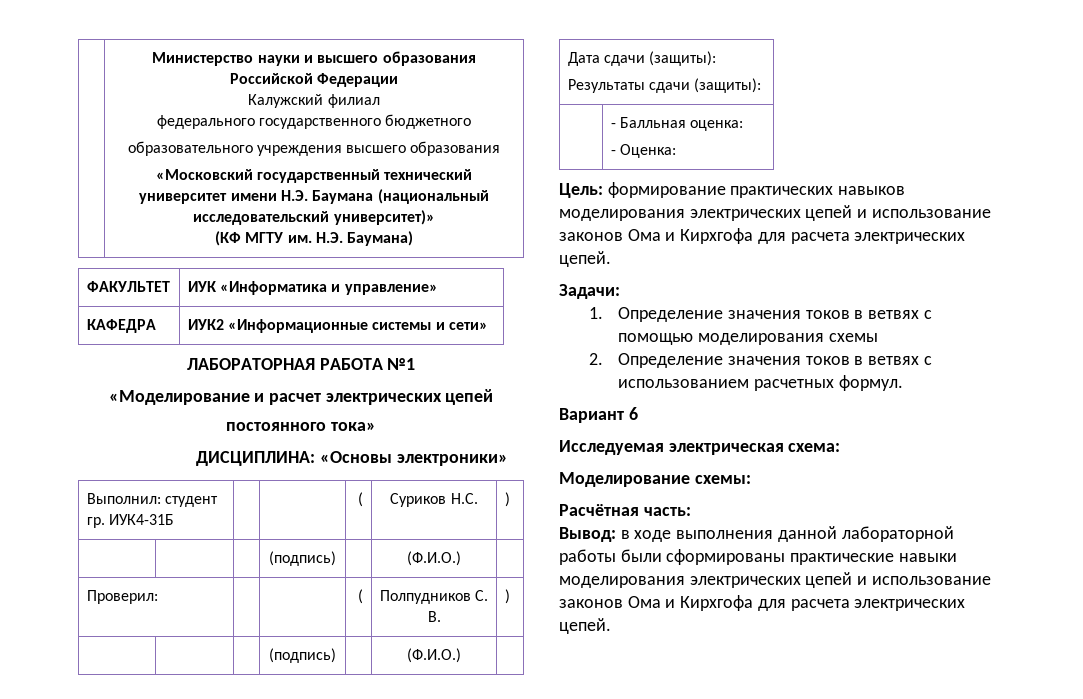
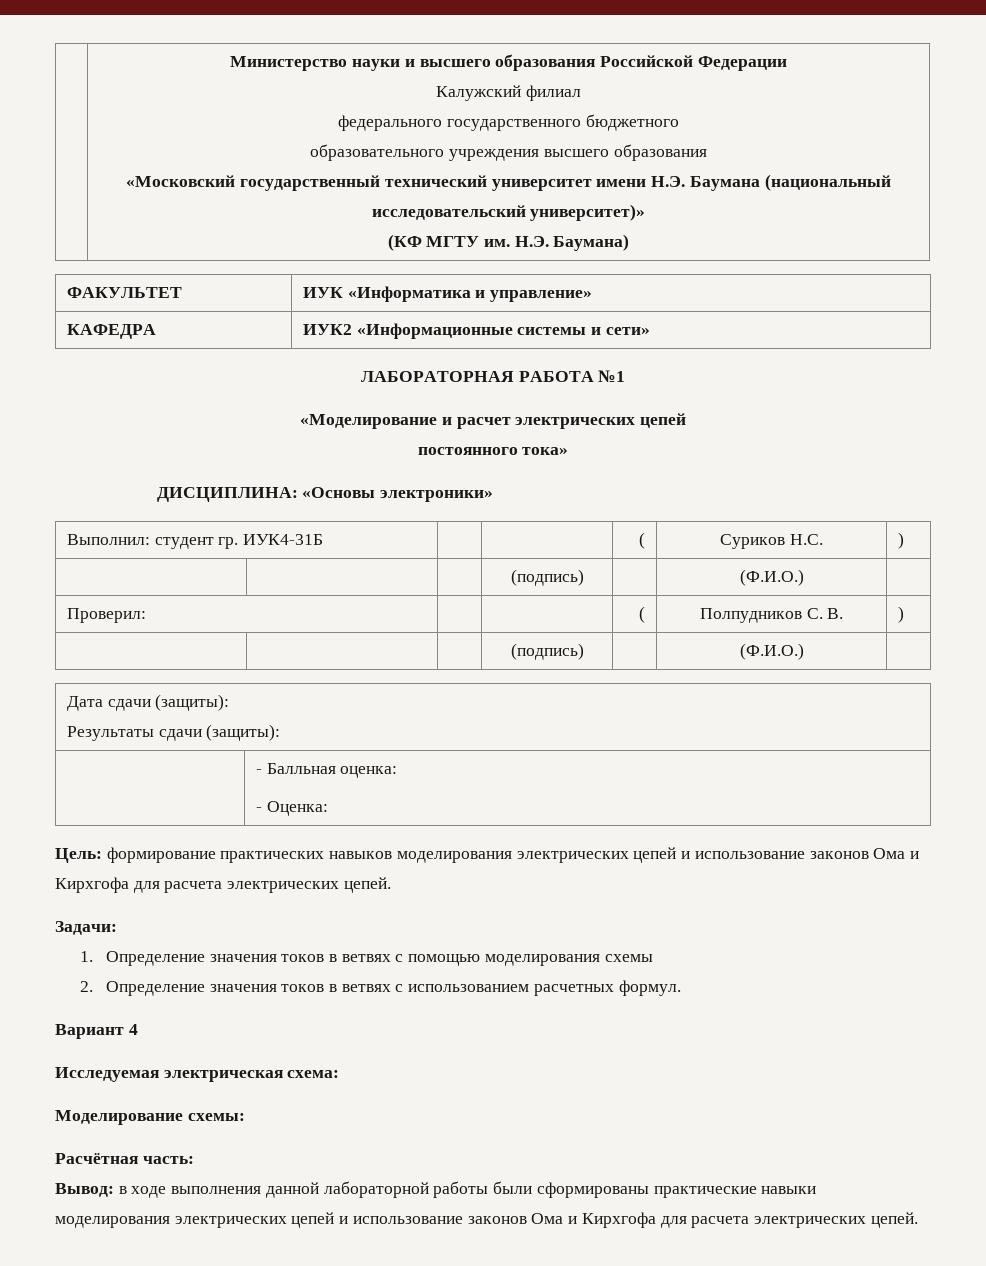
[628,407,638,420] 6 -> [128,1024,138,1035] 4

